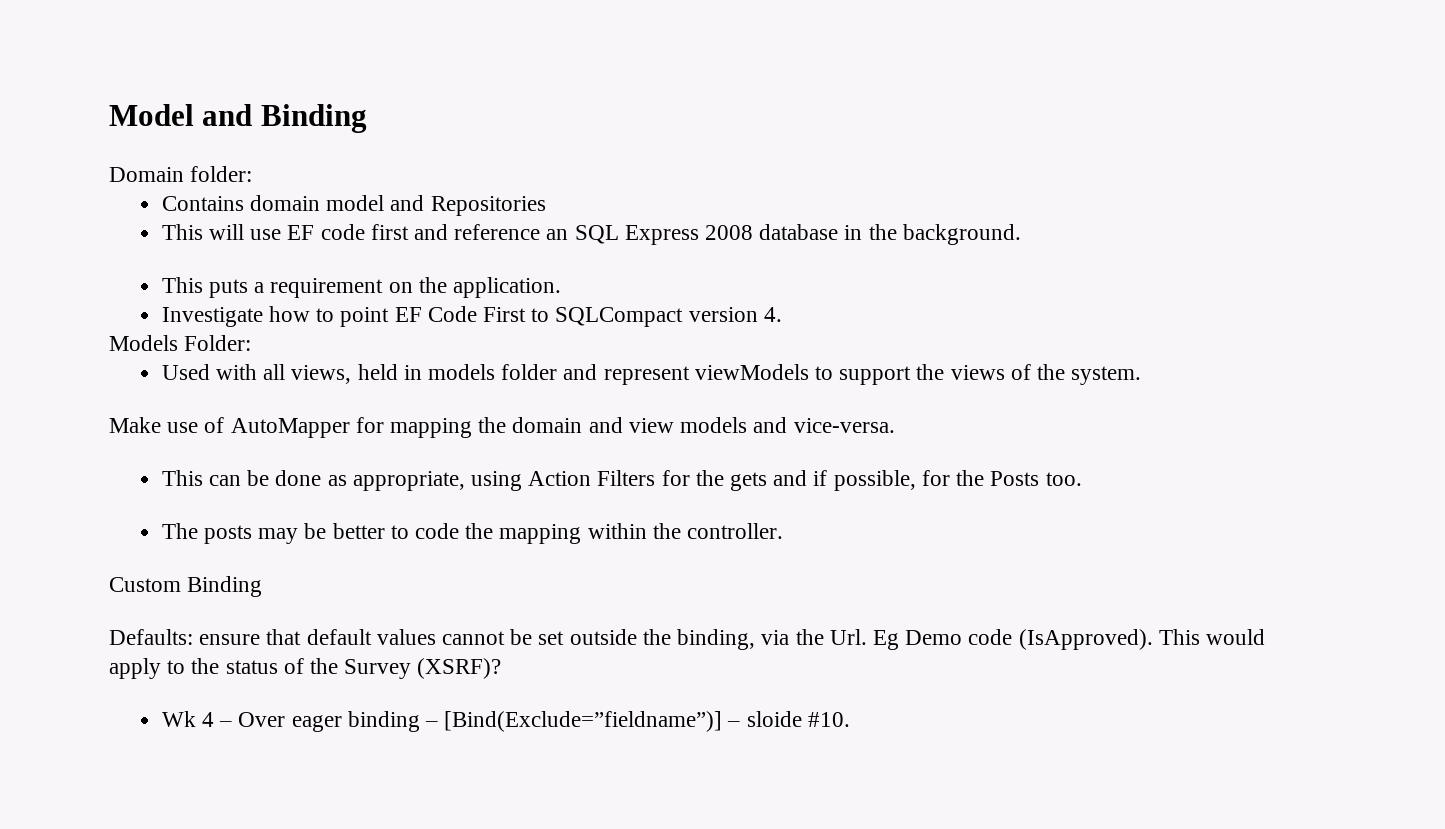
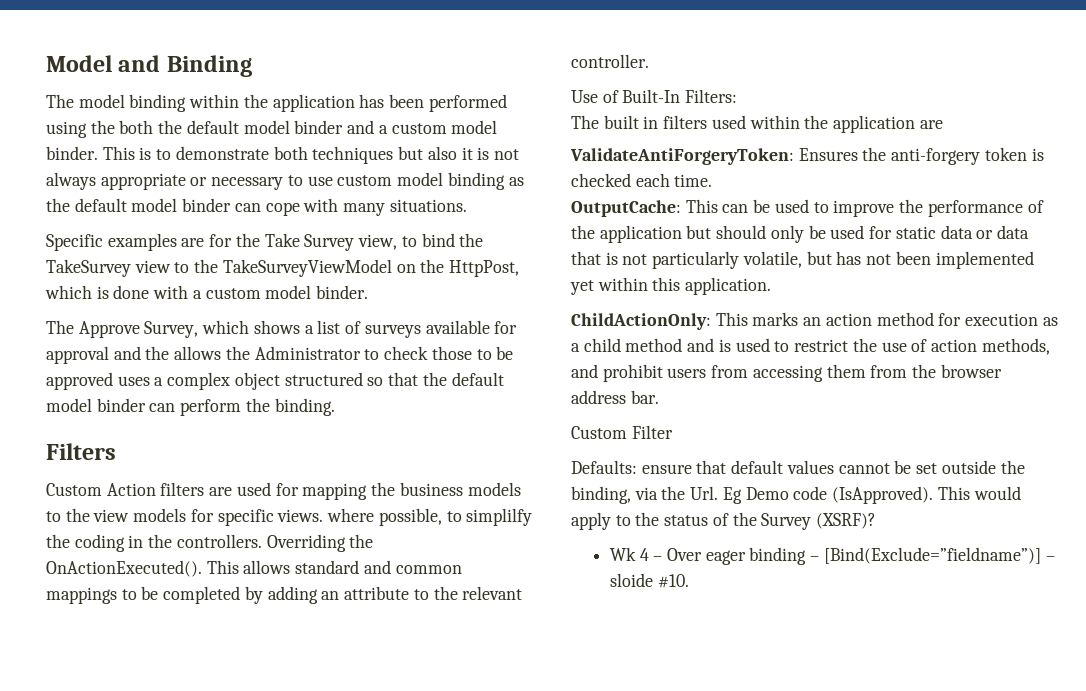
[109,166,253,182] [161,195,546,216] [161,224,1021,245] [161,277,562,298] [161,306,782,327] [109,335,252,351] [161,364,1142,385] [109,417,895,438] [161,470,1082,491] [161,523,784,544] [109,576,263,597] Domain folder: // Contains domain model and Repositories // This will use EF code first and reference an SQL Express 2008 database in the background. // This puts a requirement on the application. // Investigate how to point EF Code First to SQLCompact version 4. // Models Folder: // Used with all views, held in models folder and represent viewModels to support the views of the system. // Make use of AutoMapper for mapping the domain and view models and vice-versa. // This can be done as appropriate, using Action Filters for the gets and if possible, for the Posts too. // The posts may be better to code the mapping within the controller. // Custom Binding -> [46,94,507,112] [46,120,498,138] [46,146,519,164] [46,172,524,190] [46,198,467,216] [46,233,484,251] [46,259,520,277] [45,285,369,299] [46,320,518,338] [46,346,514,364] [46,372,504,390] [46,398,335,416] [46,443,116,460] [46,482,521,500] [46,508,533,526] [46,534,374,552] [46,560,462,577] [46,586,523,604] [571,54,649,68] [571,89,738,103] [571,115,943,133] [570,147,1044,165] [571,173,713,187] [571,199,1044,217] [571,225,1029,243] [571,251,1034,269] [570,277,772,295] [571,312,1058,330] [571,338,1050,355] [571,364,1002,382] [571,390,659,404] [571,425,673,439] The model binding within the application has been performed using the both the default model binder and a custom model binder. This is to demonstrate both techniques but also it is not always appropriate or necessary to use custom model binding as the default model binder can cope with many situations. // Specific examples are for the Take Survey view, to bind the TakeSurvey view to the TakeSurveyViewModel on the HttpPost, which is done with a custom model binder. // The Approve Survey, which shows a list of surveys available for approval and the allows the Administrator to check those to be approved uses a complex object structured so that the default model binder can perform the binding. // Filters // Custom Action filters are used for mapping the business models to the view models for specific views. where possible, to simplilfy the coding in the controllers. Overriding the OnActionExecuted(). This allows standard and common mappings to be completed by adding an attribute to the relevant controller. // Use of Built-In Filters: // The built in filters used within the application are // ValidateAntiForgeryToken: Ensures the anti-forgery token is checked each time. // OutputCache: This can be used to improve the performance of the application but should only be used for static data or data that is not particularly volatile, but has not been implemented yet within this application. // ChildActionOnly: This marks an action method for execution as a child method and is used to restrict the use of action methods, and prohibit users from accessing them from the browser address bar. // Custom Filter

